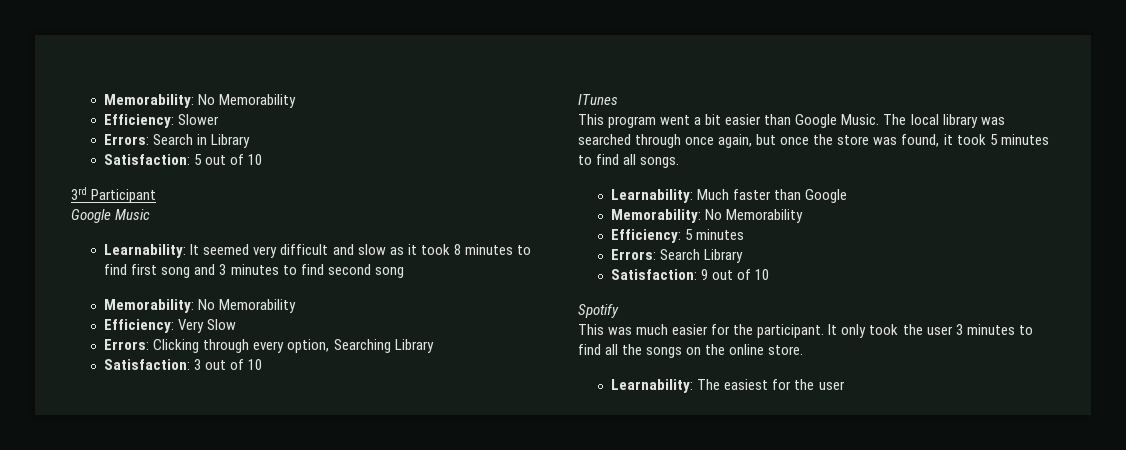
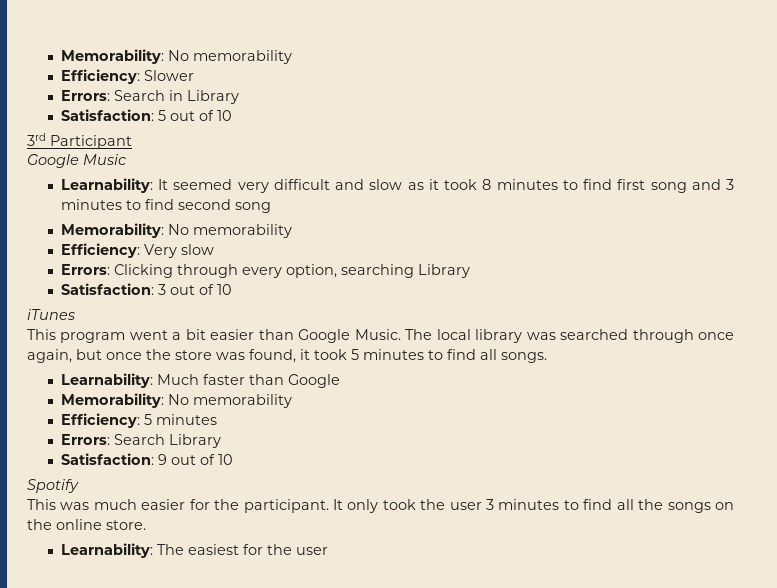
[104,94,297,108] Memorability: No Memorability -> [60,49,292,64] Memorability: No memorability
[219,299,297,313] Memorability -> [192,224,292,238] memorability
[207,319,237,330] Slow -> [180,244,214,255] slow
[333,339,391,353] Searching -> [340,264,414,278] searching
[578,94,618,105] ITunes -> [27,309,75,320] iTunes
[726,209,804,223] Memorability -> [192,394,292,408] memorability

